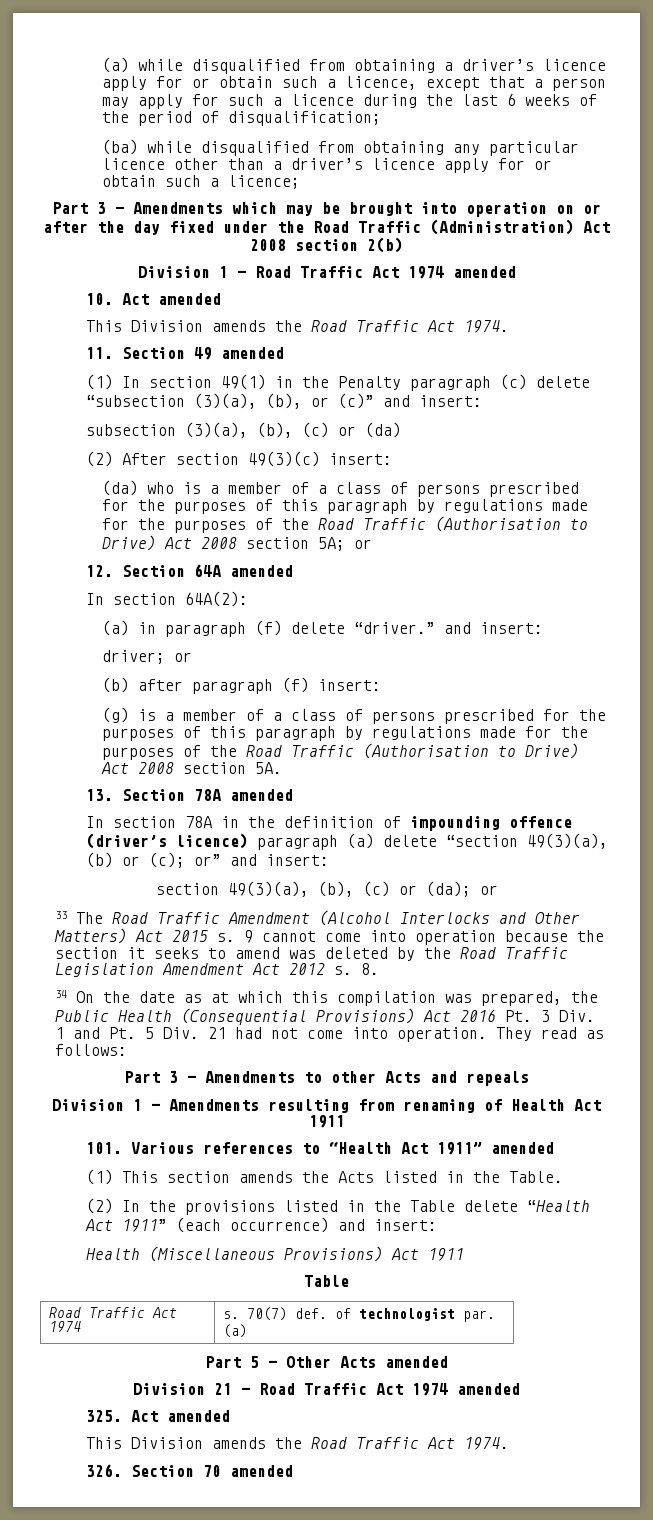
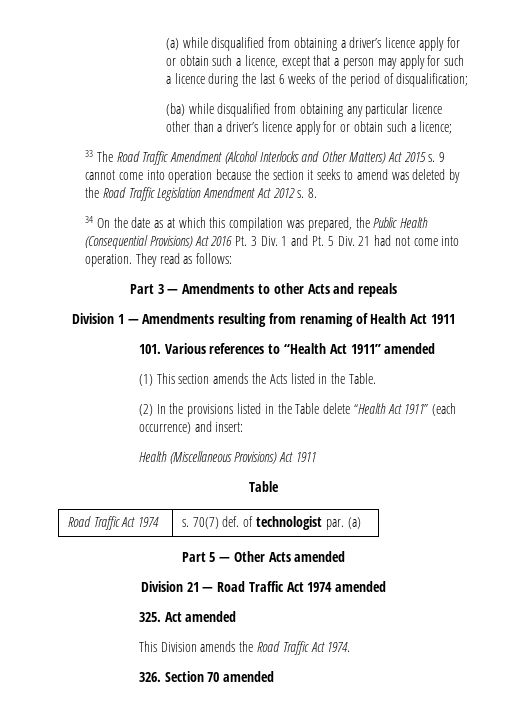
[52,202,601,217] [43,219,610,235] [250,237,403,253] [137,266,516,279] [86,293,222,305] [86,320,510,333] [86,347,285,360] [86,374,591,391] [86,393,483,409] [86,422,402,438] [86,451,393,467] [101,480,579,497] [101,499,588,514] [101,516,588,533] [101,535,372,551] [86,564,294,577] [86,591,249,607] [101,620,543,637] [101,650,192,664] [101,677,381,694] [101,707,606,724] [101,726,588,741] [101,743,579,760] [100,762,282,774] [86,789,294,801] [86,816,573,831] [86,833,609,850] [86,852,330,868] [155,881,498,897] // Part 3 — Amendments which may be brought into operation on or after the day fixed under the Road Traffic (Administration) Act 2008 section 2(b) // Division 1 — Road Traffic Act 1974 amended // 10. Act amended // This Division amends the Road Traffic Act 1974. // 11. Section 49 amended // (1) In section 49(1) in the Penalty paragraph (c) delete “subsection (3)(a), (b), or (c)” and insert: // subsection (3)(a), (b), (c) or (da) // (2) After section 49(3)(c) insert: // (da) who is a member of a class of persons prescribed for the purposes of this paragraph by regulations made for the purposes of the Road Traffic (Authorisation to Drive) Act 2008 section 5A; or // 12. Section 64A amended // In section 64A(2): // (a) in paragraph (f) delete “driver.” and insert: // driver; or // (b) after paragraph (f) insert: // (g) is a member of a class of persons prescribed for the purposes of this paragraph by regulations made for the purposes of the Road Traffic (Authorisation to Drive) Act 2008 section 5A. // 13. Section 78A amended // In section 78A in the definition of impounding offence (driver’s licence) paragraph (a) delete “section 49(3)(a), (b) or (c); or” and insert: // section 49(3)(a), (b), (c) or (da); or -> (453, 127) none

